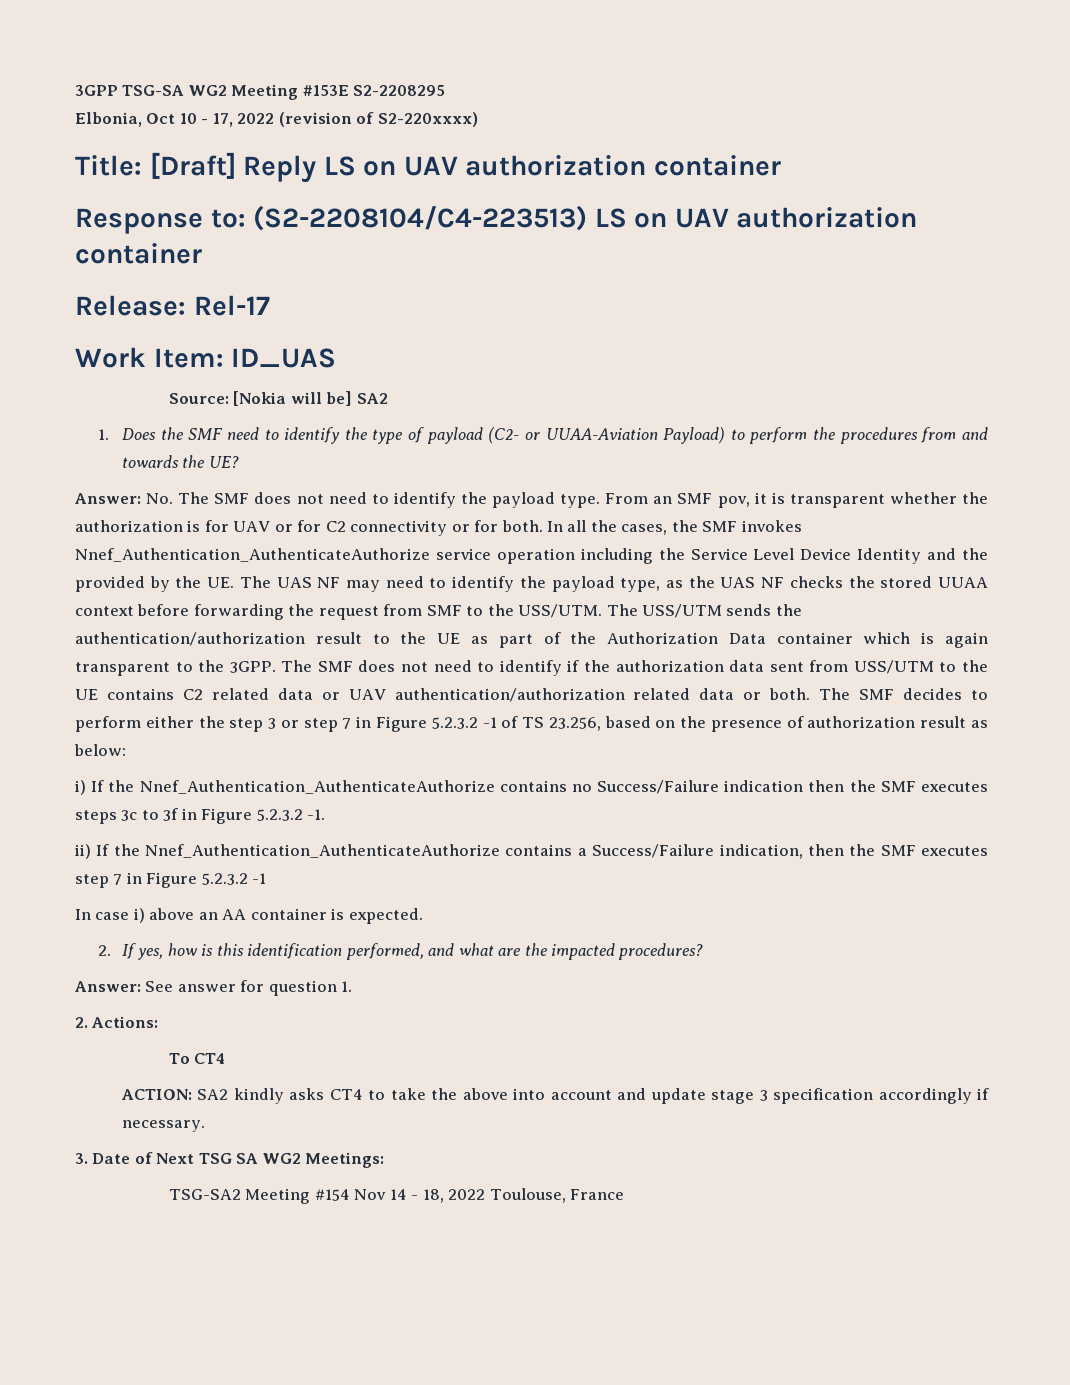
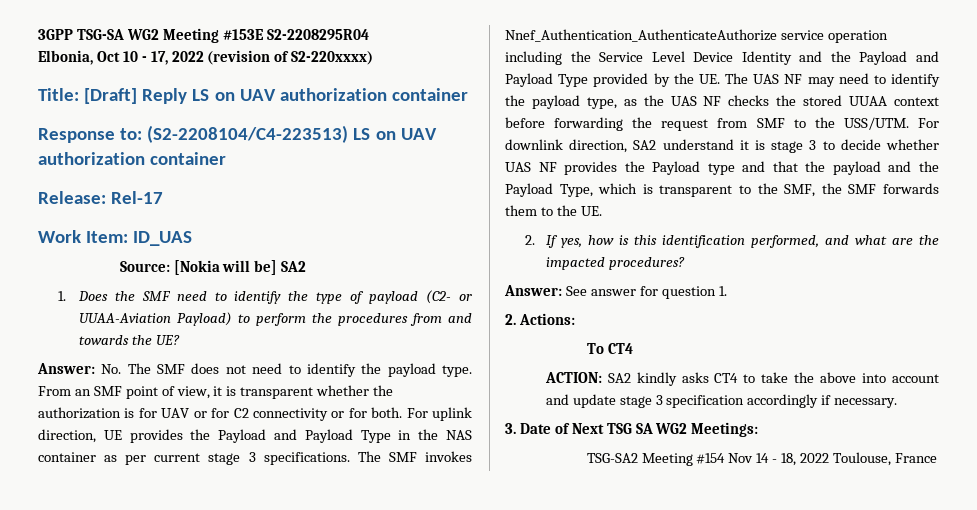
[353,85,446,96] S2-2208295 -> [266,29,369,40] S2-2208295R04
[717,496,750,508] pov, -> [125,386,210,399] point of view,
[547,520,698,535] In all the cases, the -> [406,407,473,421] [38,429,473,443] [38,451,381,465] For uplink direction, UE provides the Payload and Payload Type in the NAS container as per current stage 3 specifications. The
(988, 554) none -> [859,51,939,65] [505,73,589,87] Payload and Payload Type
[606,604,802,618] [75,632,853,648] The USS/UTM sends the authentication/authorization result to the UE as part of the Authorization Data container -> [917,118,939,128] [505,139,939,153] [505,161,939,175] [505,183,593,197] For downlink direction, SA2 understand it is stage 3 to decide whether UAS NF provides the Payload type and that the payload and the Payload Type,
[945,632,989,648] again -> (653, 189) none
[229,660,988,676] [75,688,988,702] [75,716,988,732] [74,744,126,756] [75,780,988,795] [75,808,326,824] [75,844,988,859] [75,872,267,888] [75,908,423,924] 3GPP. The SMF does not need to identify if the authorization data sent from USS/UTM to the UE contains C2 related data or UAV authentication/authorization related data or both. The SMF decides to perform either the step 3 or step 7 in Figure 5.2.3.2 -1 of TS 23.256, based on the presence of authorization result as below: // i) If the Nnef_Authentication_AuthenticateAuthorize contains no Success/Failure indication then the SMF executes steps 3c to 3f in Figure 5.2.3.2 -1. // ii) If the Nnef_Authentication_AuthenticateAuthorize contains a Success/Failure indication, then the SMF executes step 7 in Figure 5.2.3.2 -1 // In case i) above an AA container is expected. -> [784,183,939,197] [505,205,602,216] SMF, the SMF forwards them to the UE.

